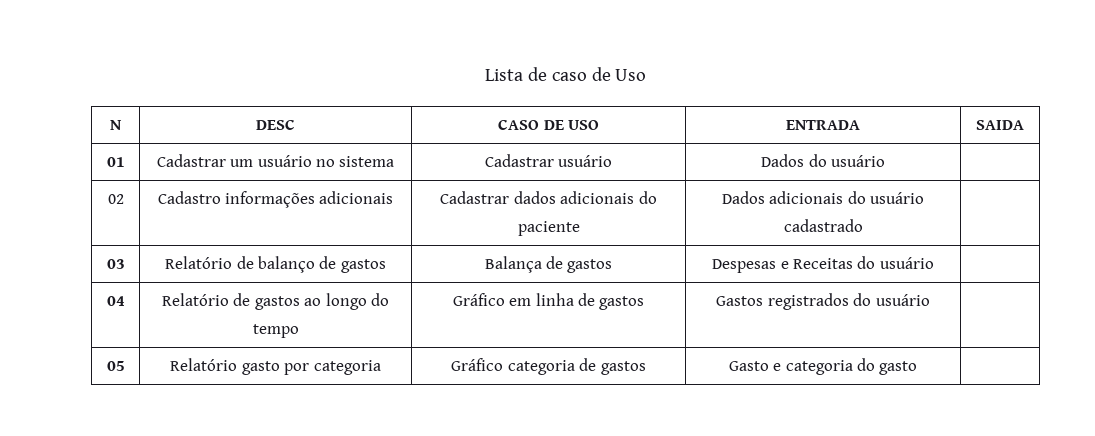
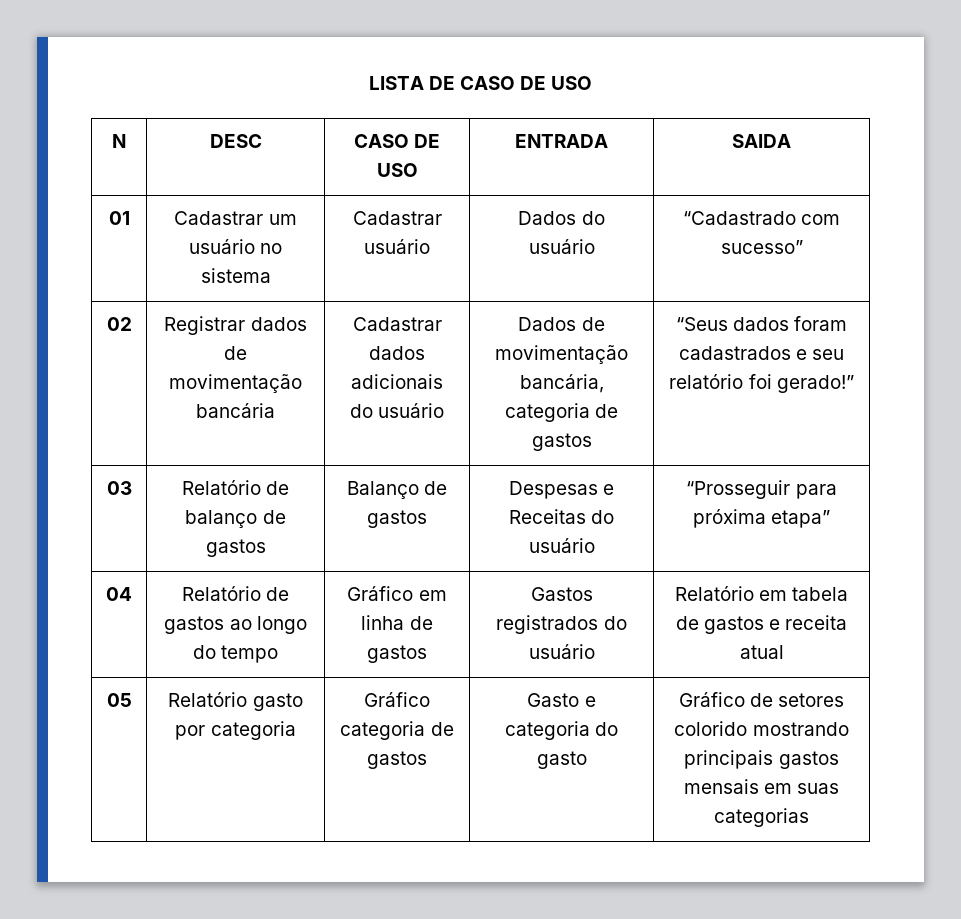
[484,67,647,81] Lista de caso de Uso -> [368,76,593,90] LISTA DE CASO DE USO
[107,194,124,204] [157,191,394,208] // 02 | Cadastro informações adicionais -> [682,211,841,225] [720,240,803,254] [106,317,132,331] [164,316,307,335] [224,346,247,360] [169,374,302,393] [196,403,275,418] “Cadastrado com sucesso” // 02 | Registrar dados de movimentação bancária
[517,221,580,236] [721,191,925,204] [783,219,863,232] paciente | Dados adicionais do usuário cadastrado | -> [378,403,445,418] [518,317,605,331] [495,345,628,364] [519,374,604,393] [504,403,619,422] [531,433,592,451] [675,316,848,331] [678,346,845,360] [669,374,854,393] usuário | Dados de movimentação bancária, categoria de gastos | “Seus dados foram cadastrados e seu relatório foi gerado!”
[484,256,542,273] Balança -> [346,481,419,499] Balanço
(934, 263) none -> [686,480,837,499] [692,509,831,528] “Prosseguir para próxima etapa”
(930, 300) none -> [674,586,849,601] [675,615,848,634] [739,645,784,659] Relatório em tabela de gastos e receita atual
(918, 368) none -> [678,692,845,707] [674,721,849,736] [684,750,839,769] [683,779,840,794] [714,808,809,827] Gráfico de setores colorido mostrando principais gastos mensais em suas categorias

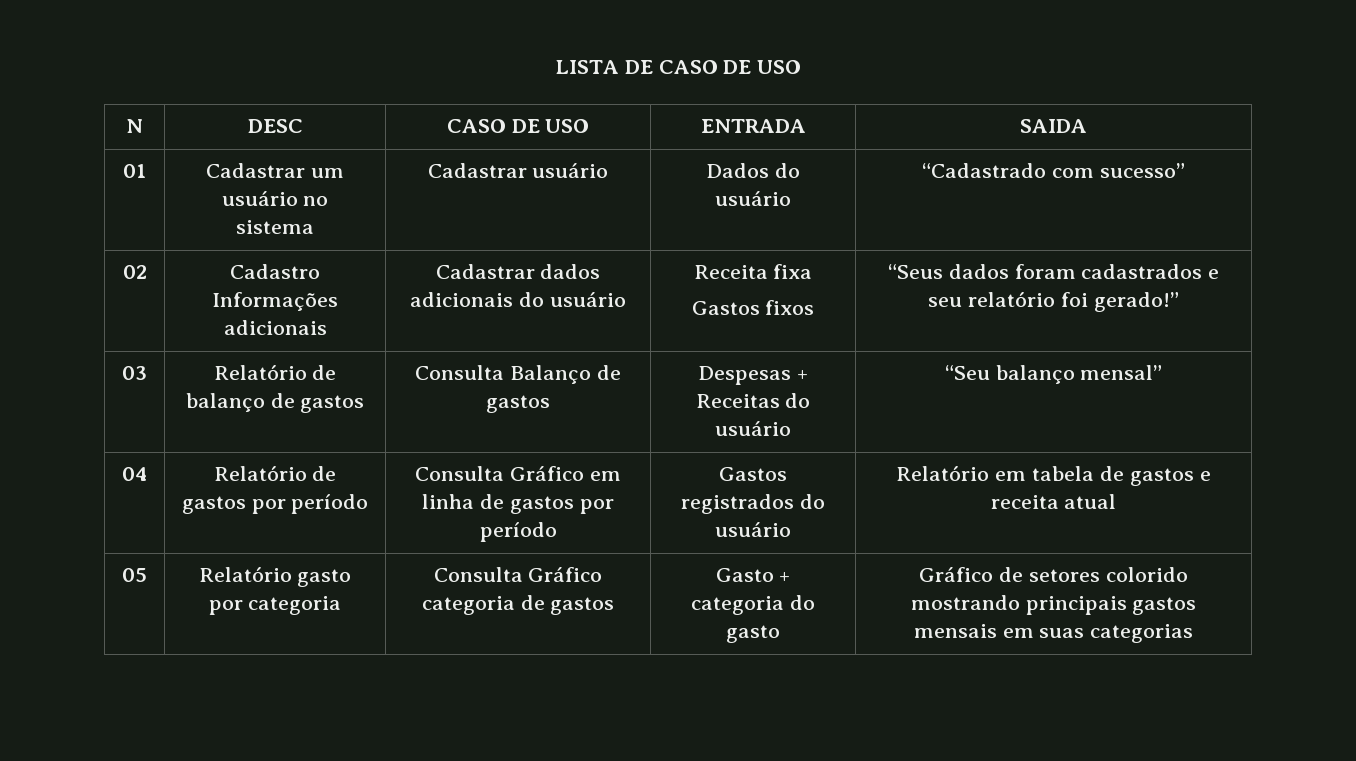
[164,316,307,335] [224,346,247,360] [169,374,302,393] [196,403,275,418] Registrar dados de movimentação bancária -> [230,264,320,279] [212,292,338,311] [223,320,327,335] Cadastro Informações adicionais
[518,317,605,331] [495,345,628,364] [519,374,604,393] [504,403,619,422] [531,433,592,451] Dados de movimentação bancária, categoria de gastos -> [693,264,813,279] [691,300,815,315] Receita fixa // Gastos fixos
(266, 548) none -> [415,365,505,380] Consulta
[603,484,615,495] e -> [796,370,808,380] +
[686,480,837,499] [692,509,831,528] “Prosseguir para próxima etapa” -> [944,365,1163,384] “Seu balanço mensal”
[229,616,307,634] [192,645,279,663] ao longo do tempo | -> [251,494,369,514] [415,466,505,481] por período | Consulta
(427, 654) none -> [579,499,614,514] [479,522,557,542] por período
(296, 730) none -> [433,567,523,582] Consulta
[584,696,596,707] e -> [779,572,791,582] +

